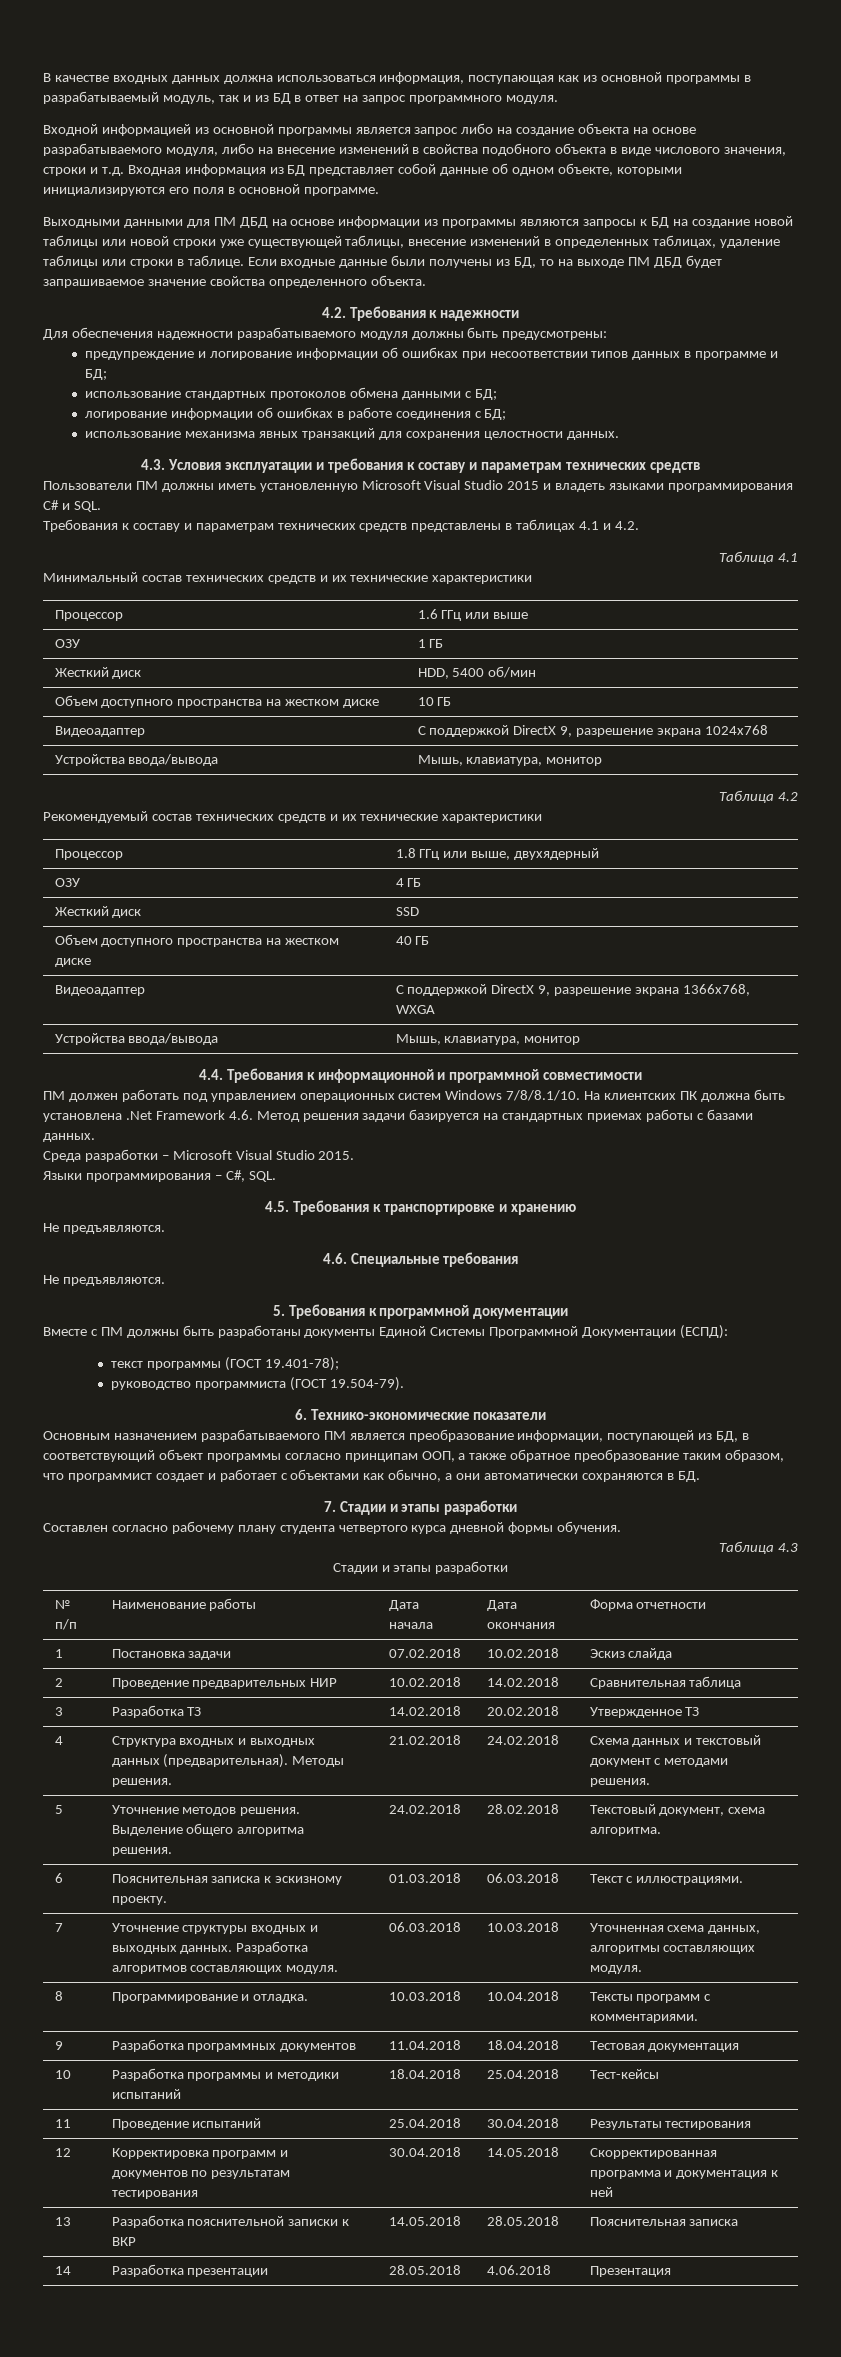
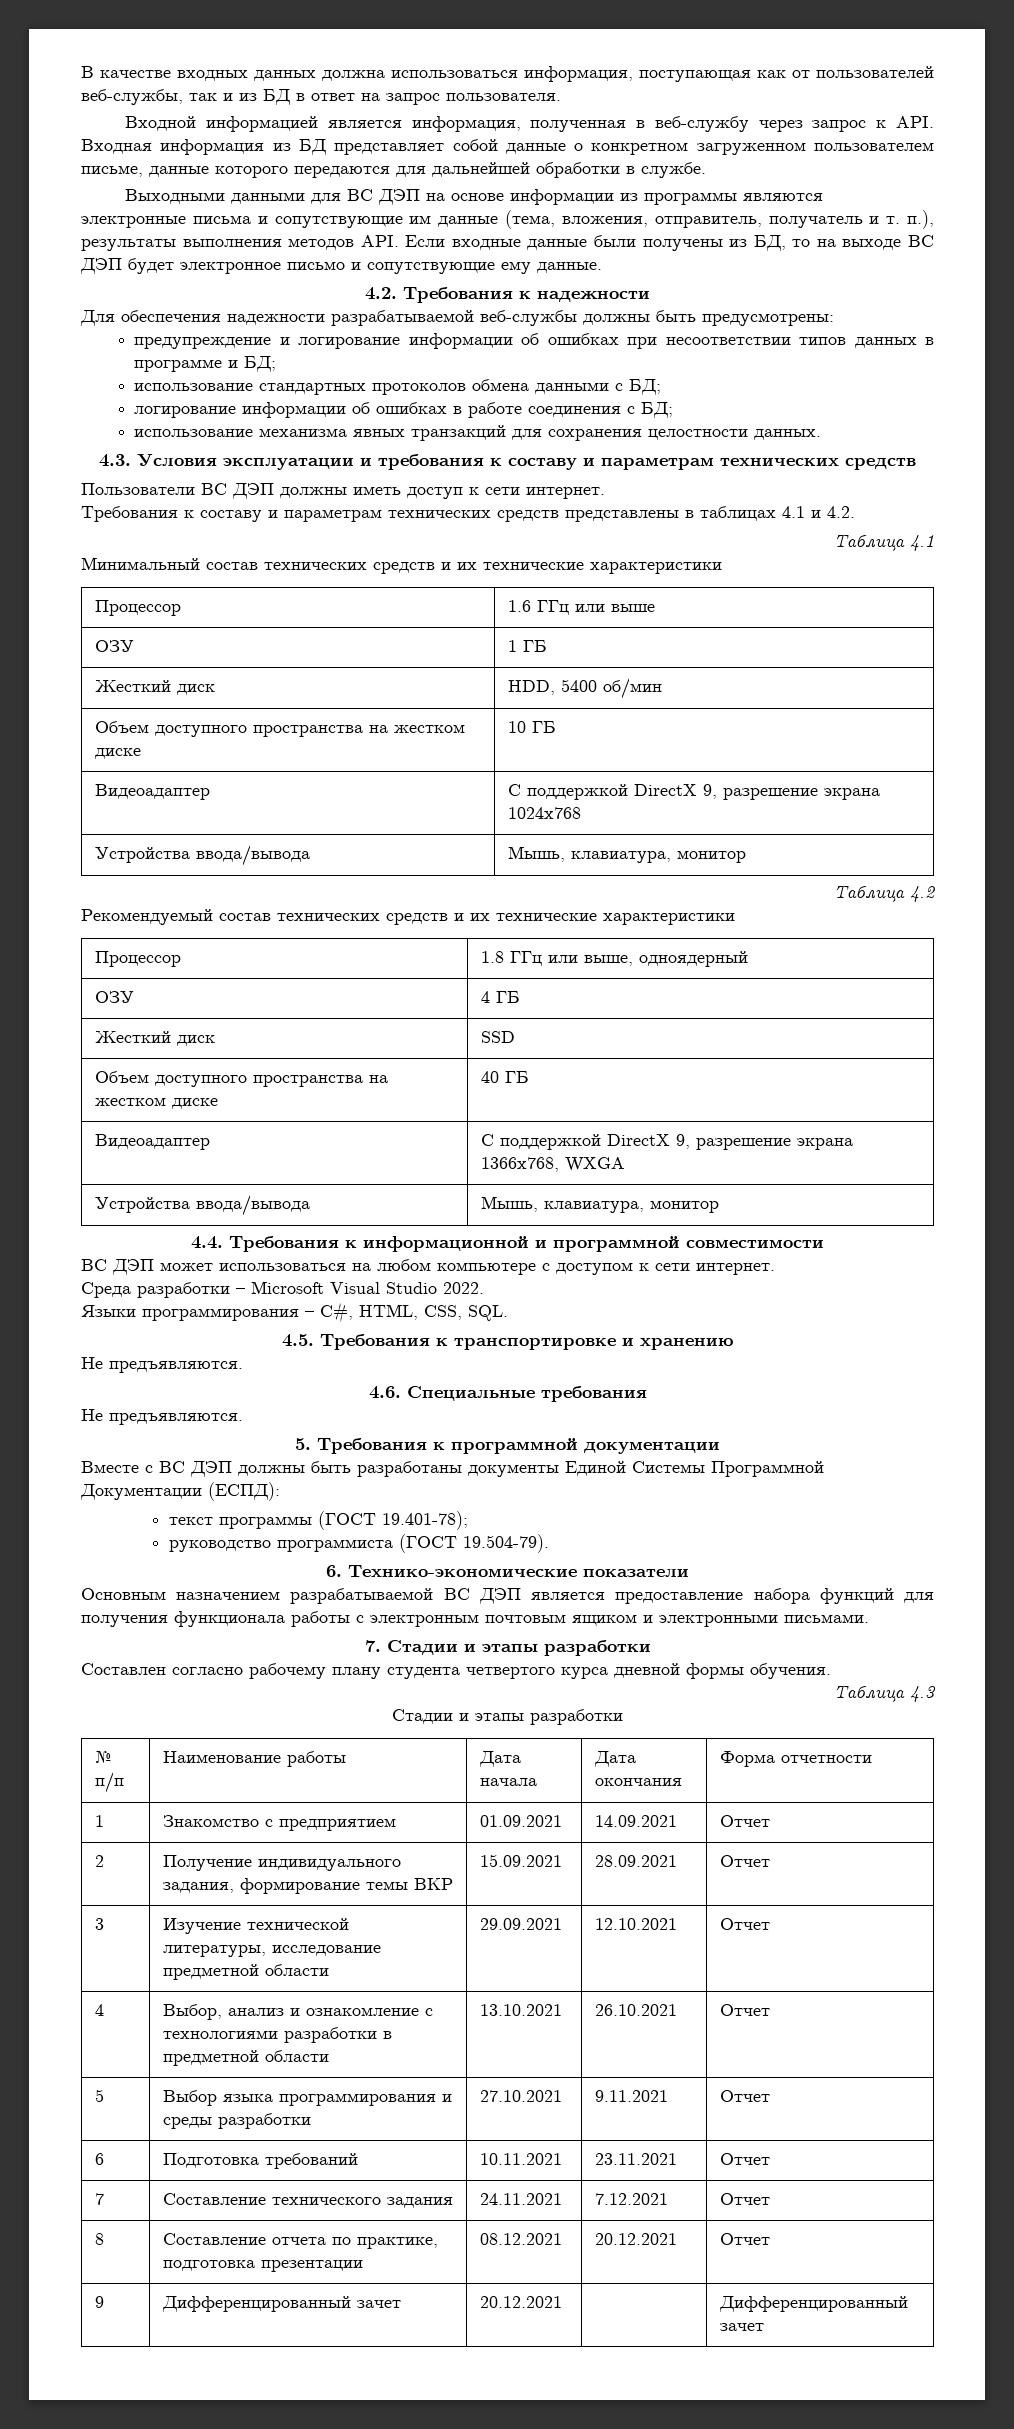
[583,72,751,84] [43,91,215,104] из основной программы в разрабатываемый модуль, -> [792,66,934,78] [81,89,183,105] от пользователей веб-службы,
[409,95,559,104] программного модуля. -> [446,93,561,101] пользователя.
[194,123,696,136] [43,143,786,156] [43,167,124,176] из основной программы является запрос либо на создание объекта на основе разрабатываемого модуля, либо на внесение изменений в свойства подобного объекта в виде числового значения, строки и т.д. -> [327,116,935,132] является информация, полученная в веб-службу через запрос к API.
[492,163,682,176] [43,184,379,196] об одном объекте, которыми инициализируются его поля в основной программе. -> [574,142,934,155] [81,162,706,178] о конкретном загруженном пользователем письме, данные которого передаются для дальнейшей обработки в службе.
[213,217,268,228] ПМ ДБД -> [347,189,421,205] ВС ДЭП
[583,216,793,228] [43,235,780,248] [43,255,244,268] запросы к БД на создание новой таблицы или новой строки уже существующей таблицы, внесение изменений в определенных таблицах, удаление таблицы или строки в таблице. -> [81,210,935,229] [81,235,399,251] электронные письма и сопутствующие им данные (тема, вложения, отправитель, получатель и т. п.), результаты выполнения методов API.
[627,255,722,268] [43,275,426,288] ПМ ДБД будет запрашиваемое значение свойства определенного объекта. -> [907,235,934,247] [80,258,602,274] ВС ДЭП будет электронное письмо и сопутствующие ему данные.
[236,327,408,340] разрабатываемого модуля -> [331,310,577,326] разрабатываемой веб-службы
[135,480,793,492] [43,500,101,512] ПМ должны иметь установленную Microsoft Visual Studio 2015 и владеть языками программирования C# и SQL. -> [201,483,605,499] ВС ДЭП должны иметь доступ к сети интернет.
[514,848,600,860] двухядерный -> [638,951,748,967] одноядерный
[43,1089,785,1102] [43,1109,753,1122] [43,1133,95,1142] ПМ должен работать под управлением операционных систем Windows 7/8/8.1/10. На клиентских ПК должна быть установлена .Net Framework 4.6. Метод решения задачи базируется на стандартных приемах работы с базами данных. -> [81,1259,775,1275] ВС ДЭП может использоваться на любом компьютере с доступом к сети интернет.
[318,1151,355,1160] 2015. -> [443,1282,484,1294] 2022.
(245, 1176) none -> [359,1304,462,1320] HTML, CSS,
[100,1327,123,1336] ПМ -> [159,1461,232,1477] ВС ДЭП
[200,1429,750,1442] [43,1449,785,1462] [43,1469,700,1482] разрабатываемого ПМ является преобразование информации, поступающей из БД, в соответствующий объект программы согласно принципам ООП, а также обратное преобразование таким образом, что программист создает и работает с объектами как обычно, а они автоматически сохраняются в БД. -> [290,1588,934,1604] [81,1611,869,1627] разрабатываемой ВС ДЭП является предоставление набора функций для получения функционала работы с электронным почтовым ящиком и электронными письмами.
[111,1649,232,1660] [388,1648,461,1658] [486,1648,559,1658] [589,1648,673,1660] [54,1678,63,1687] [111,1678,338,1689] [388,1677,461,1687] [486,1677,559,1687] [589,1676,742,1689] [54,1707,63,1716] [111,1705,202,1718] [388,1706,461,1716] [486,1706,559,1716] [589,1707,700,1718] [54,1736,63,1745] [111,1736,316,1747] [111,1754,345,1768] [111,1778,172,1787] [388,1735,461,1745] [486,1735,559,1745] [589,1735,762,1747] [589,1758,729,1767] [589,1778,650,1787] [54,1805,63,1814] [111,1805,301,1816] [111,1823,305,1836] [111,1847,172,1856] [388,1804,461,1814] [486,1804,559,1814] [589,1804,766,1816] [589,1827,661,1836] [54,1873,63,1883] [111,1874,343,1885] [111,1896,167,1905] [388,1873,461,1883] [486,1873,559,1883] [589,1874,744,1885] [54,1923,63,1932] [111,1923,319,1934] [111,1941,309,1954] [111,1965,339,1974] [388,1922,461,1932] [486,1922,559,1932] [589,1923,761,1934] [589,1945,756,1954] [589,1965,642,1974] [54,1991,63,2001] [111,1992,309,2003] [388,1991,461,2001] [486,1991,559,2001] [589,1992,712,2003] [589,2014,698,2023] [54,2041,63,2050] [111,2039,357,2052] [388,2040,461,2050] [486,2040,559,2050] [589,2041,740,2052] [54,2070,71,2079] [111,2068,340,2081] [111,2089,181,2099] [388,2069,461,2079] [486,2069,559,2079] [589,2069,659,2079] [54,2119,71,2128] [111,2118,262,2130] [388,2118,461,2128] [486,2118,559,2128] [589,2119,752,2130] [54,2148,71,2157] [111,2148,289,2159] [111,2170,291,2179] [111,2190,198,2199] [388,2147,461,2157] [486,2147,559,2157] [589,2148,717,2159] [589,2170,779,2179] [589,2187,613,2197] [54,2217,71,2226] [111,2215,350,2228] [111,2237,136,2246] [388,2216,461,2226] [486,2216,559,2226] [589,2217,739,2226] [54,2266,71,2275] [111,2264,269,2277] [388,2265,461,2275] [486,2265,551,2275] [589,2266,671,2277] Постановка задачи | 07.02.2018 | 10.02.2018 | Эскиз слайда // 2 | Проведение предварительных НИР | 10.02.2018 | 14.02.2018 | Сравнительная таблица // 3 | Разработка ТЗ | 14.02.2018 | 20.02.2018 | Утвержденное ТЗ // 4 | Структура входных и выходных данных (предварительная). Методы решения. | 21.02.2018 | 24.02.2018 | Схема данных и текстовый документ с методами решения. // 5 | Уточнение методов решения. Выделение общего алгоритма решения. | 24.02.2018 | 28.02.2018 | Текстовый документ, схема алгоритма. // 6 | Пояснительная записка к эскизному проекту. | 01.03.2018 | 06.03.2018 | Текст с иллюстрациями. // 7 | Уточнение структуры входных и выходных данных. Разработка алгоритмов составляющих модуля. | 06.03.2018 | 10.03.2018 | Уточненная схема данных, алгоритмы составляющих модуля. // 8 | Программирование и отладка. | 10.03.2018 | 10.04.2018 | Тексты программ с комментариями. // 9 | Разработка программных документов | 11.04.2018 | 18.04.2018 | Тестовая документация // 10 | Разработка программы и методики испытаний | 18.04.2018 | 25.04.2018 | Тест-кейсы // 11 | Проведение испытаний | 25.04.2018 | 30.04.2018 | Результаты тестирования // 12 | Корректировка программ и документов по результатам тестирования | 30.04.2018 | 14.05.2018 | Скорректированная программа и документация к ней // 13 | Разработка пояснительной записки к ВКР | 14.05.2018 | 28.05.2018 | Пояснительная записка // 14 | Разработка презентации | 28.05.2018 | 4.06.2018 | Презентация -> [162,1815,396,1831] [479,1815,562,1827] [594,1815,677,1827] [719,1815,770,1827] [94,1855,104,1867] [162,1855,401,1871] [162,1878,453,1894] [479,1854,562,1867] [594,1855,677,1867] [719,1855,770,1867] [94,1918,104,1930] [162,1918,349,1934] [162,1945,381,1957] [162,1964,329,1980] [479,1918,562,1930] [594,1918,677,1930] [719,1918,770,1930] [94,2004,104,2016] [162,2004,433,2020] [162,2027,392,2043] [162,2050,329,2066] [479,2004,562,2016] [594,2004,677,2016] [719,2004,770,2016] [94,2089,104,2102] [162,2090,452,2106] [162,2113,311,2129] [479,2090,562,2102] [594,2090,668,2102] [719,2090,770,2102] [94,2153,104,2165] [162,2153,358,2169] [479,2153,562,2165] [594,2153,677,2165] [719,2153,770,2165] [94,2193,104,2205] [162,2193,453,2208] [479,2193,562,2205] [594,2193,668,2205] [719,2193,770,2205] [94,2233,104,2245] [162,2233,438,2249] [162,2260,363,2272] [479,2233,562,2245] [594,2233,677,2245] [719,2233,770,2245] [94,2296,104,2308] [161,2296,401,2312] [479,2296,562,2308] [718,2296,908,2312] [719,2323,764,2331] Знакомство с предприятием | 01.09.2021 | 14.09.2021 | Отчет // 2 | Получение индивидуального задания, формирование темы ВКР | 15.09.2021 | 28.09.2021 | Отчет // 3 | Изучение технической литературы, исследование предметной области | 29.09.2021 | 12.10.2021 | Отчет // 4 | Выбор, анализ и ознакомление с технологиями разработки в предметной области | 13.10.2021 | 26.10.2021 | Отчет // 5 | Выбор языка программирования и среды разработки | 27.10.2021 | 9.11.2021 | Отчет // 6 | Подготовка требований | 10.11.2021 | 23.11.2021 | Отчет // 7 | Составление технического задания | 24.11.2021 | 7.12.2021 | Отчет // 8 | Составление отчета по практике, подготовка презентации | 08.12.2021 | 20.12.2021 | Отчет // 9 | Дифференцированный зачет | 20.12.2021 | | Дифференцированный зачет

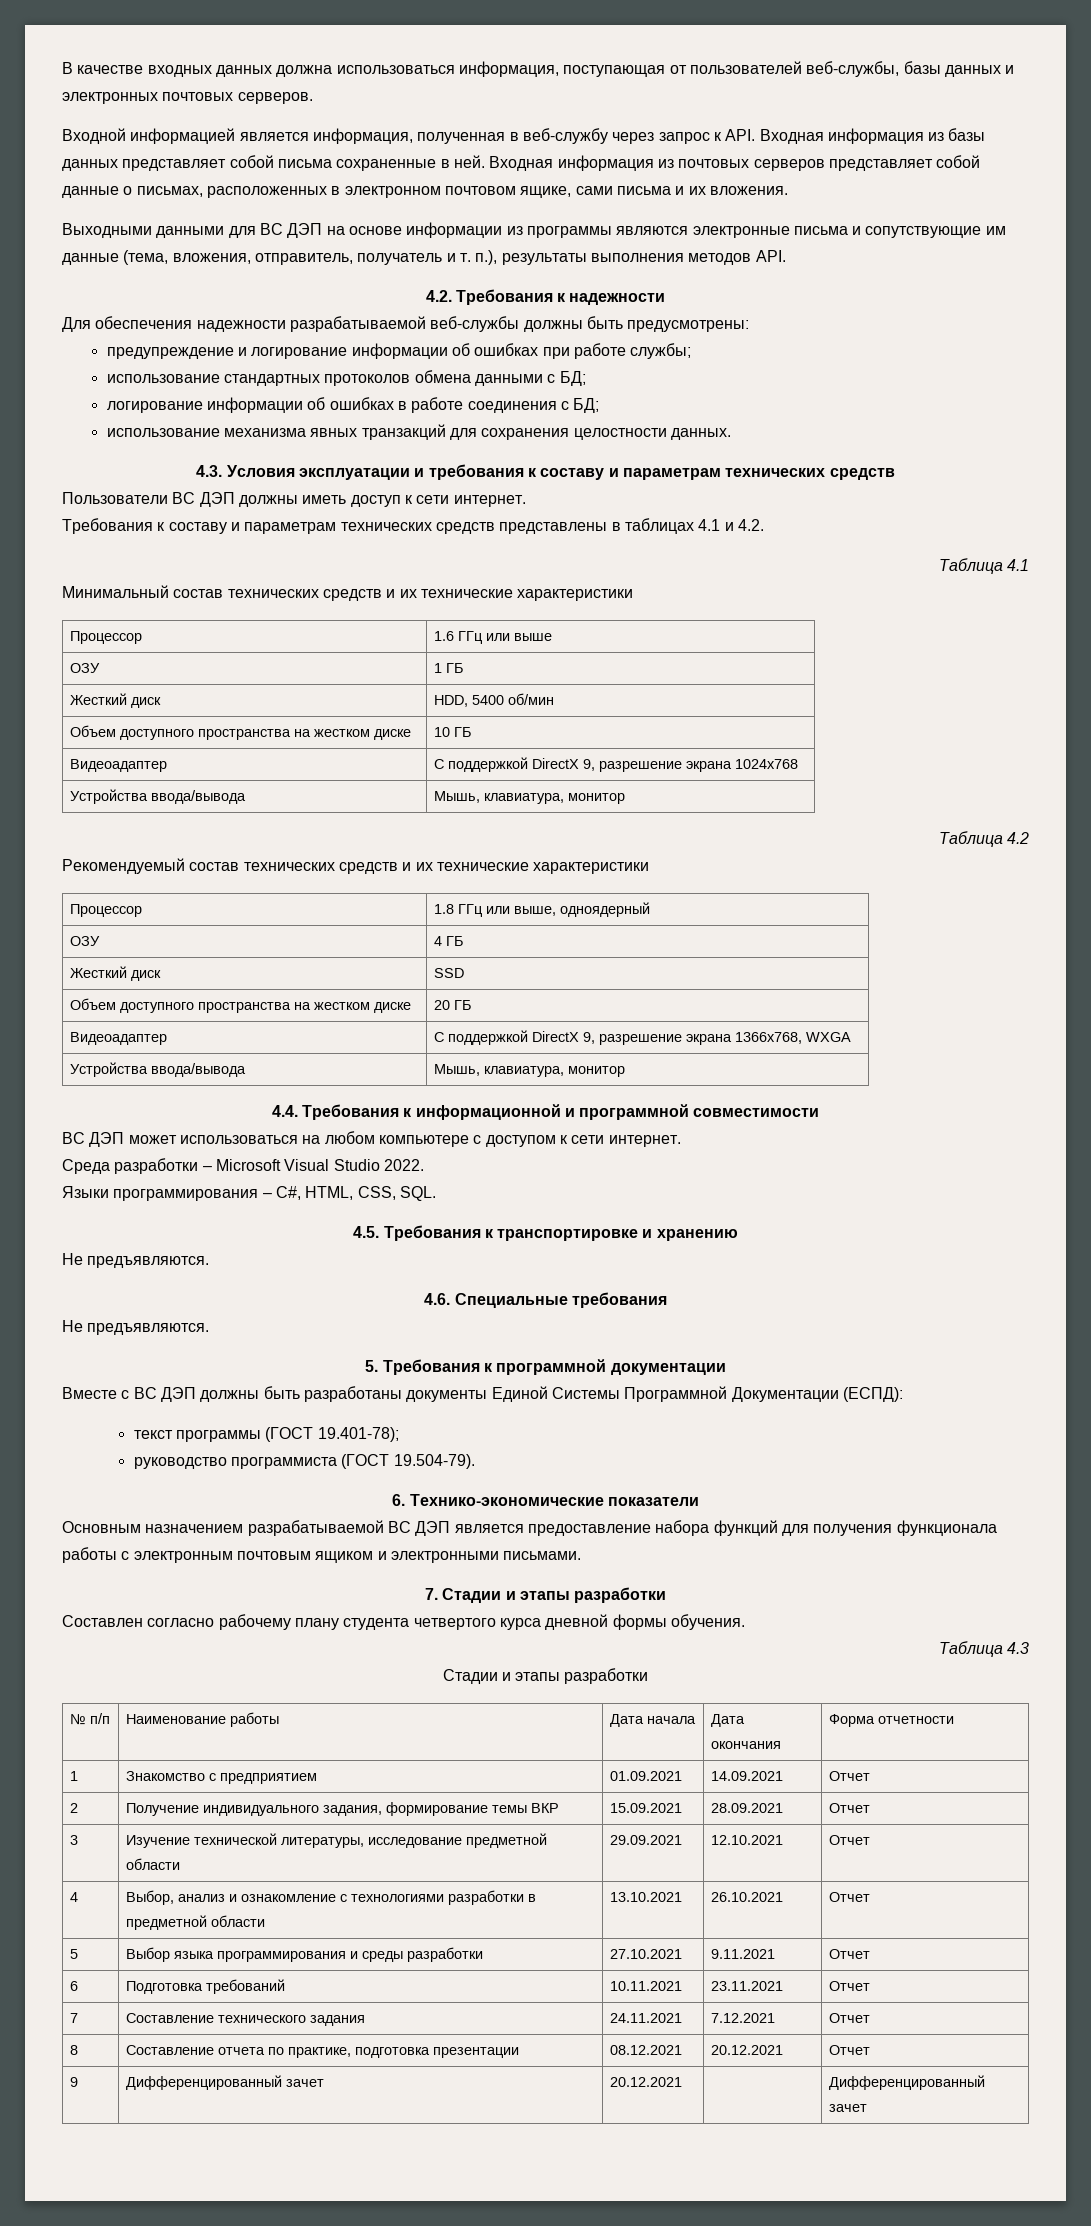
[757,70,786,78] как -> (666, 71) none
[189,89,561,105] так и из БД в ответ на запрос пользователя. -> [903,61,1015,77] [62,92,313,104] базы данных и электронных почтовых серверов.
[298,139,934,155] [81,162,706,178] БД представляет собой данные о конкретном загруженном пользователем письме, данные которого передаются для дальнейшей обработки в службе. -> [948,128,986,141] [62,155,981,171] [62,186,788,198] базы данных представляет собой письма сохраненные в ней. Входная информация из почтовых серверов представляет собой данные о письмах, расположенных в электронном почтовом ящике, сами письма и их вложения.
[405,235,934,251] [80,258,602,274] Если входные данные были получены из БД, то на выходе ВС ДЭП будет электронное письмо и сопутствующие ему данные. -> (786, 256) none
[665,337,934,348] [134,356,277,372] несоответствии типов данных в программе и БД; -> [573,343,692,359] работе службы;
[480,1071,499,1083] 40 -> [434,1000,451,1010] 20

